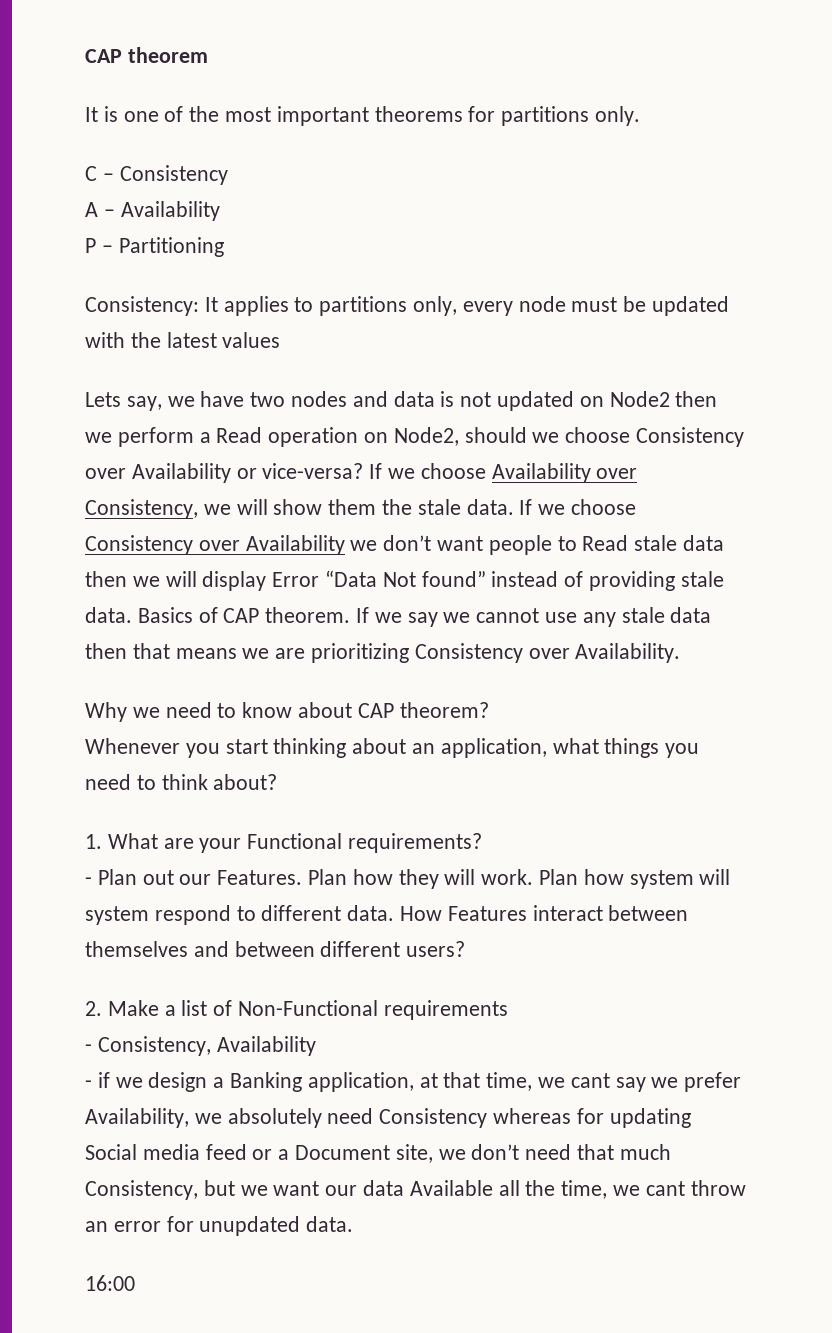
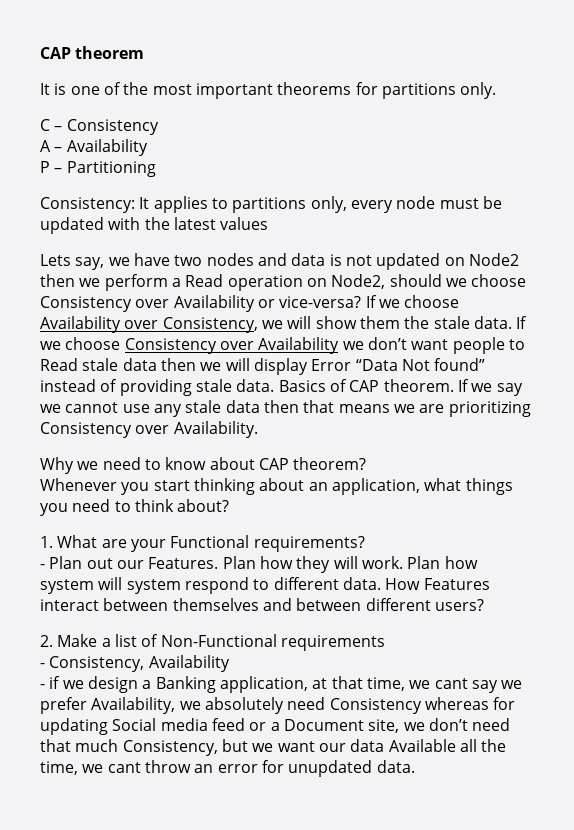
[85,1275,135,1291] // 16:00 -> (415, 766) none

